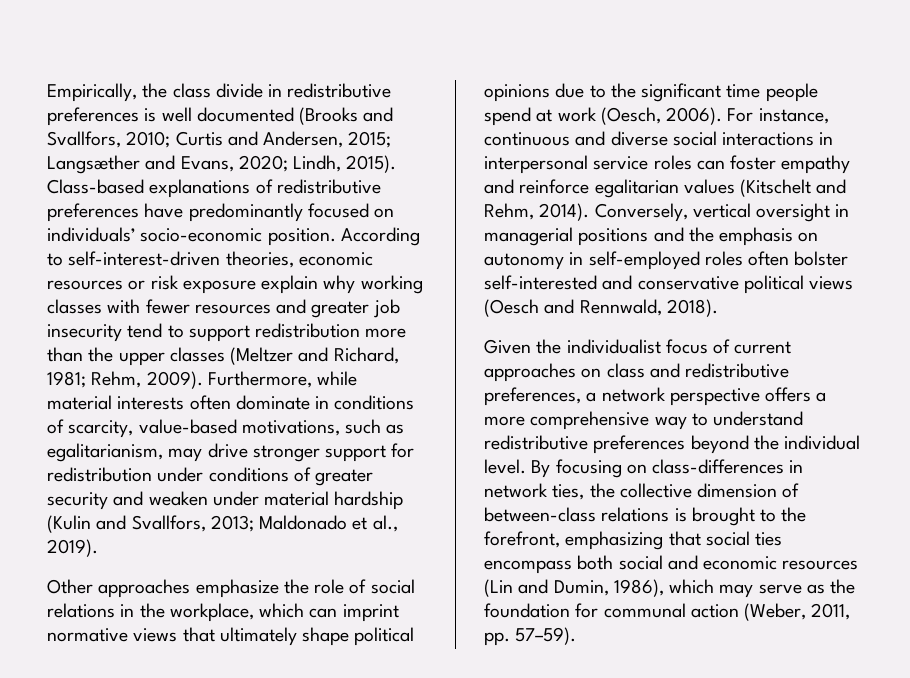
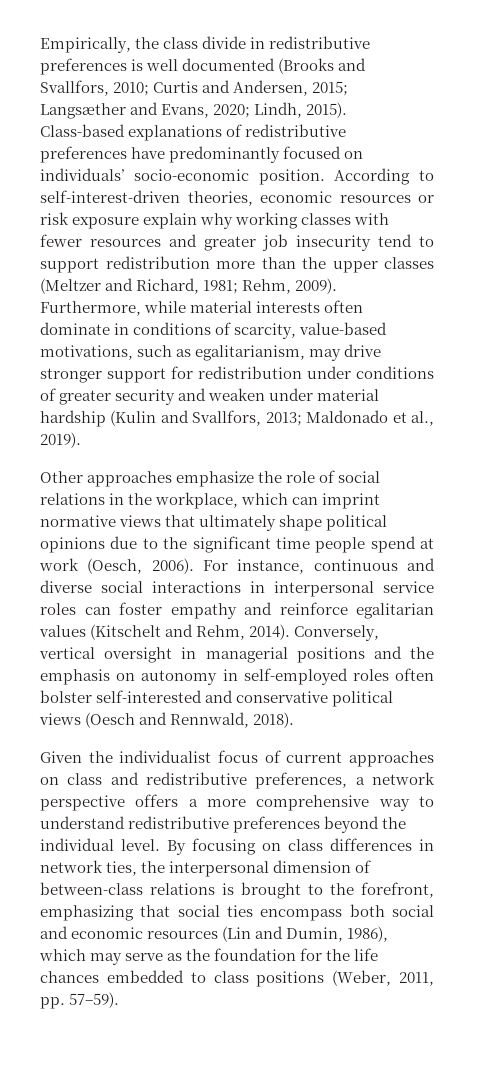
[652,459,785,474] class-differences -> [288,838,412,851] class differences
[619,483,692,498] collective -> [169,861,270,877] interpersonal
[603,603,739,618] communal action -> [326,948,379,961] [40,970,325,987] the life chances embedded to class positions

